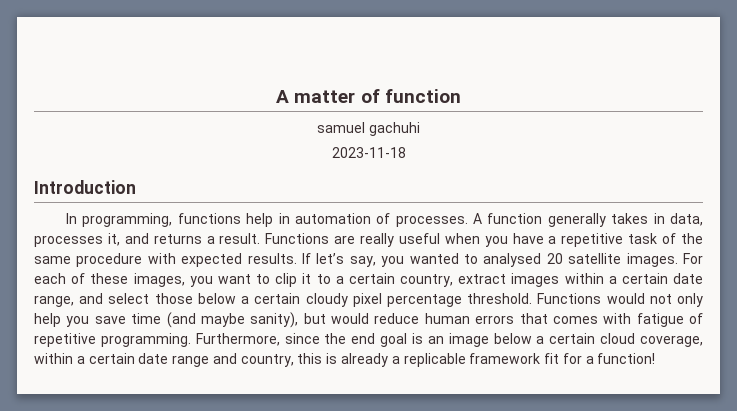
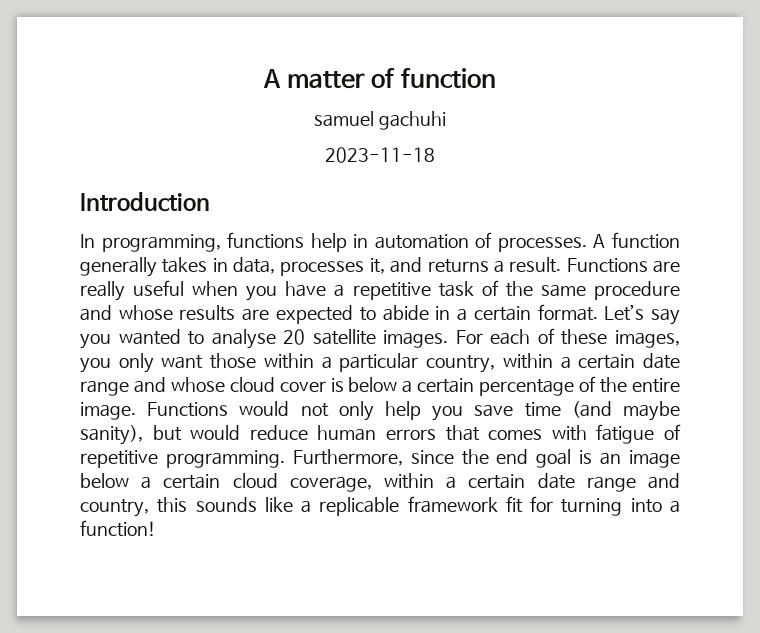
[147,253,376,267] with expected results. If let’s say, -> [80,304,680,325] and whose results are expected to abide in a certain format. Let’s say
[483,253,542,267] analysed -> [211,329,276,349] analyse
[217,273,703,287] [34,293,533,307] want to clip it to a certain country, extract images within a certain date range, and select those below a certain cloudy pixel percentage threshold. -> [118,353,680,373] [80,376,680,396] [80,402,136,420] only want those within a particular country, within a certain date range and whose cloud cover is below a certain percentage of the entire image.
[326,353,389,367] is already -> [195,497,293,512] sounds like
(582, 358) none -> [561,498,662,516] turning into

